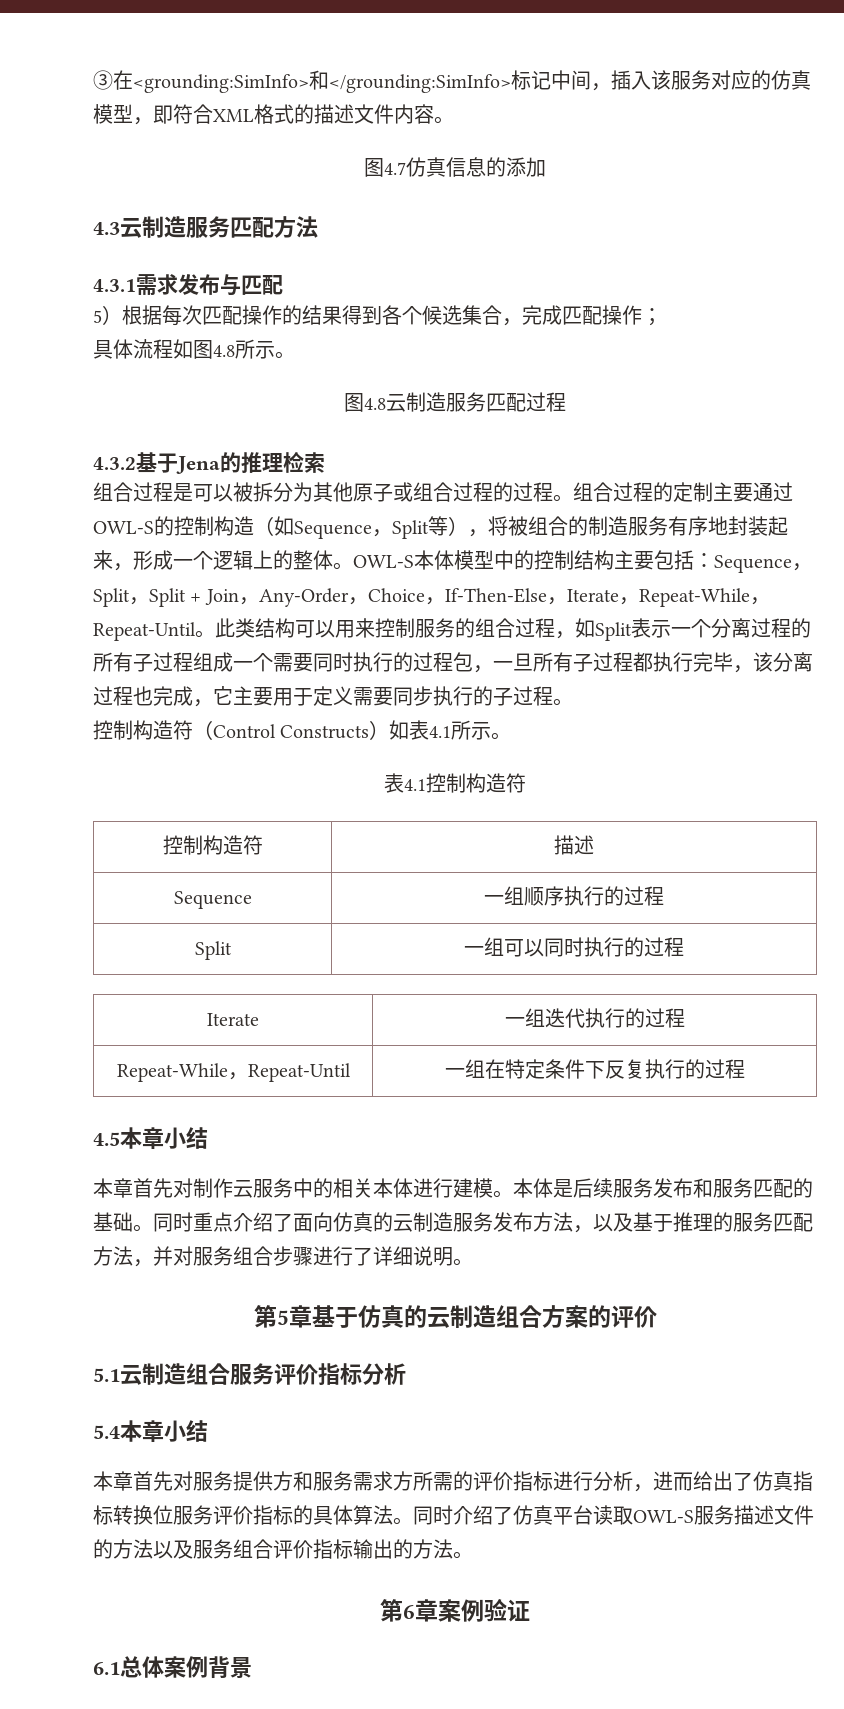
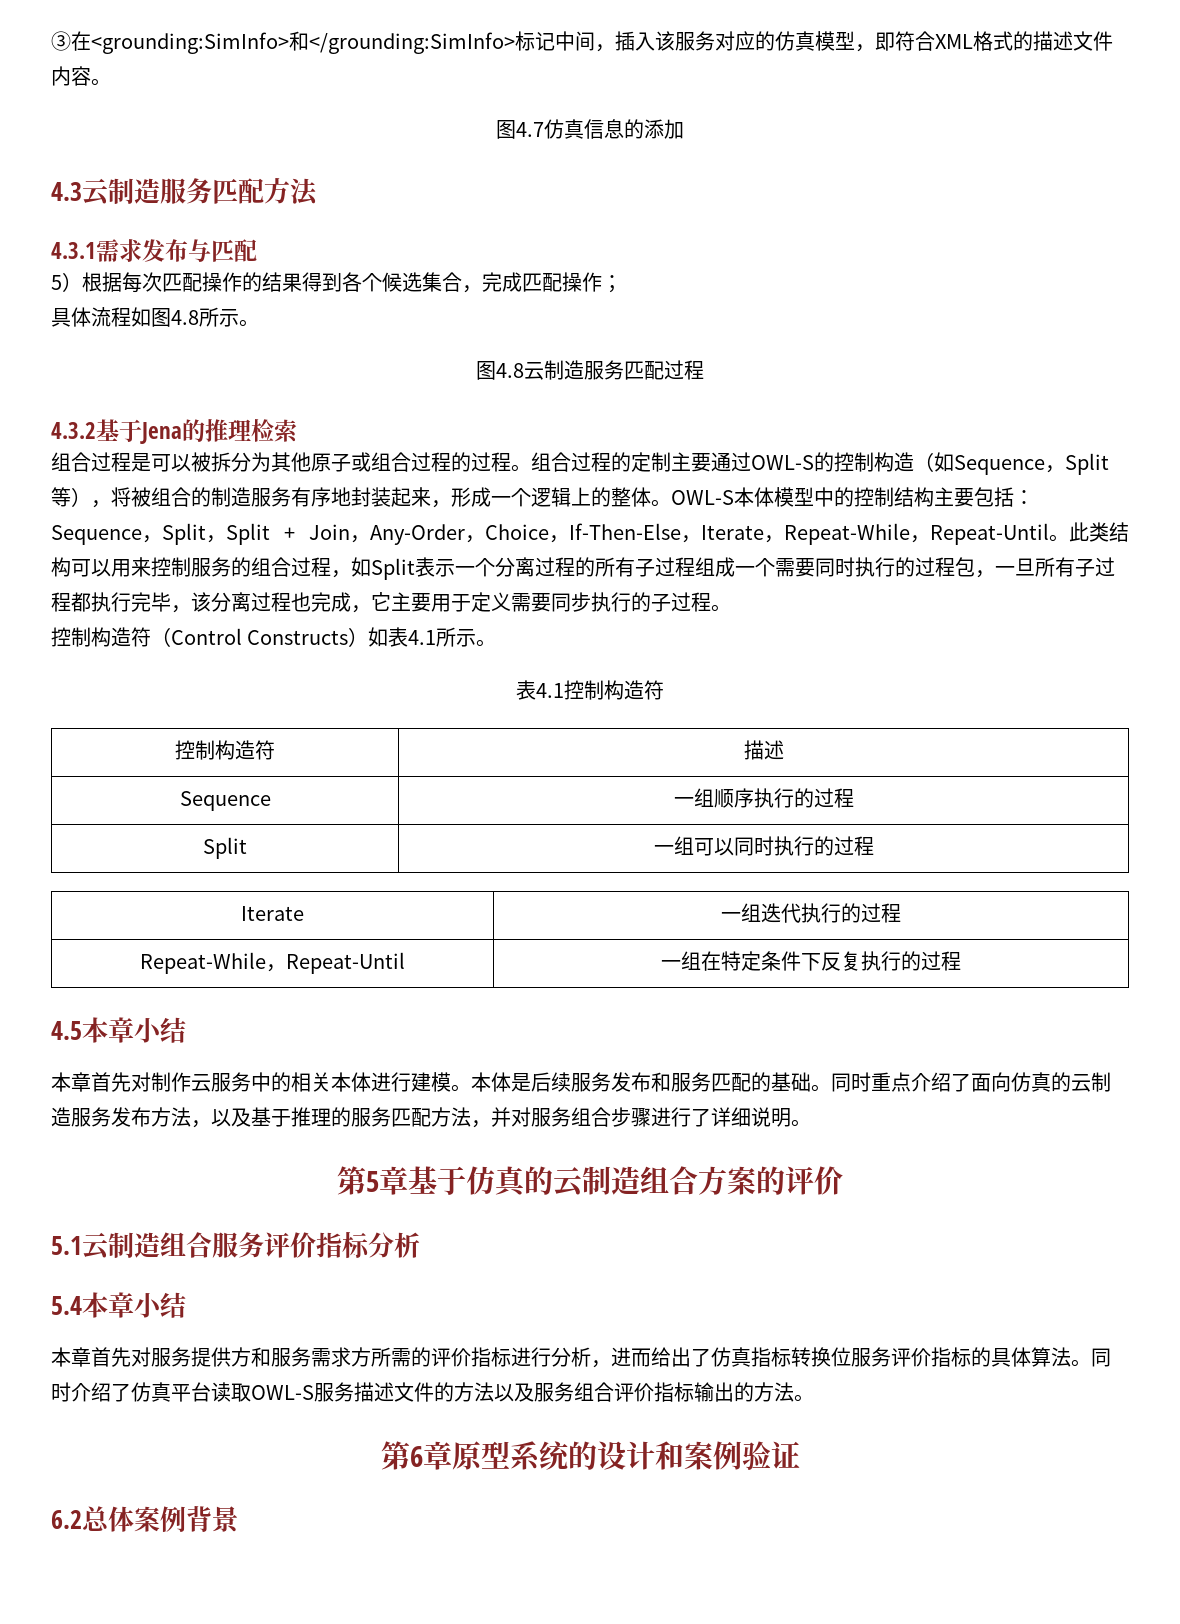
(438, 1610) none -> [451,1441,684,1471] 原型系统的设计和
[93,1662,120,1675] 6.1 -> [51,1510,82,1529] 6.2

